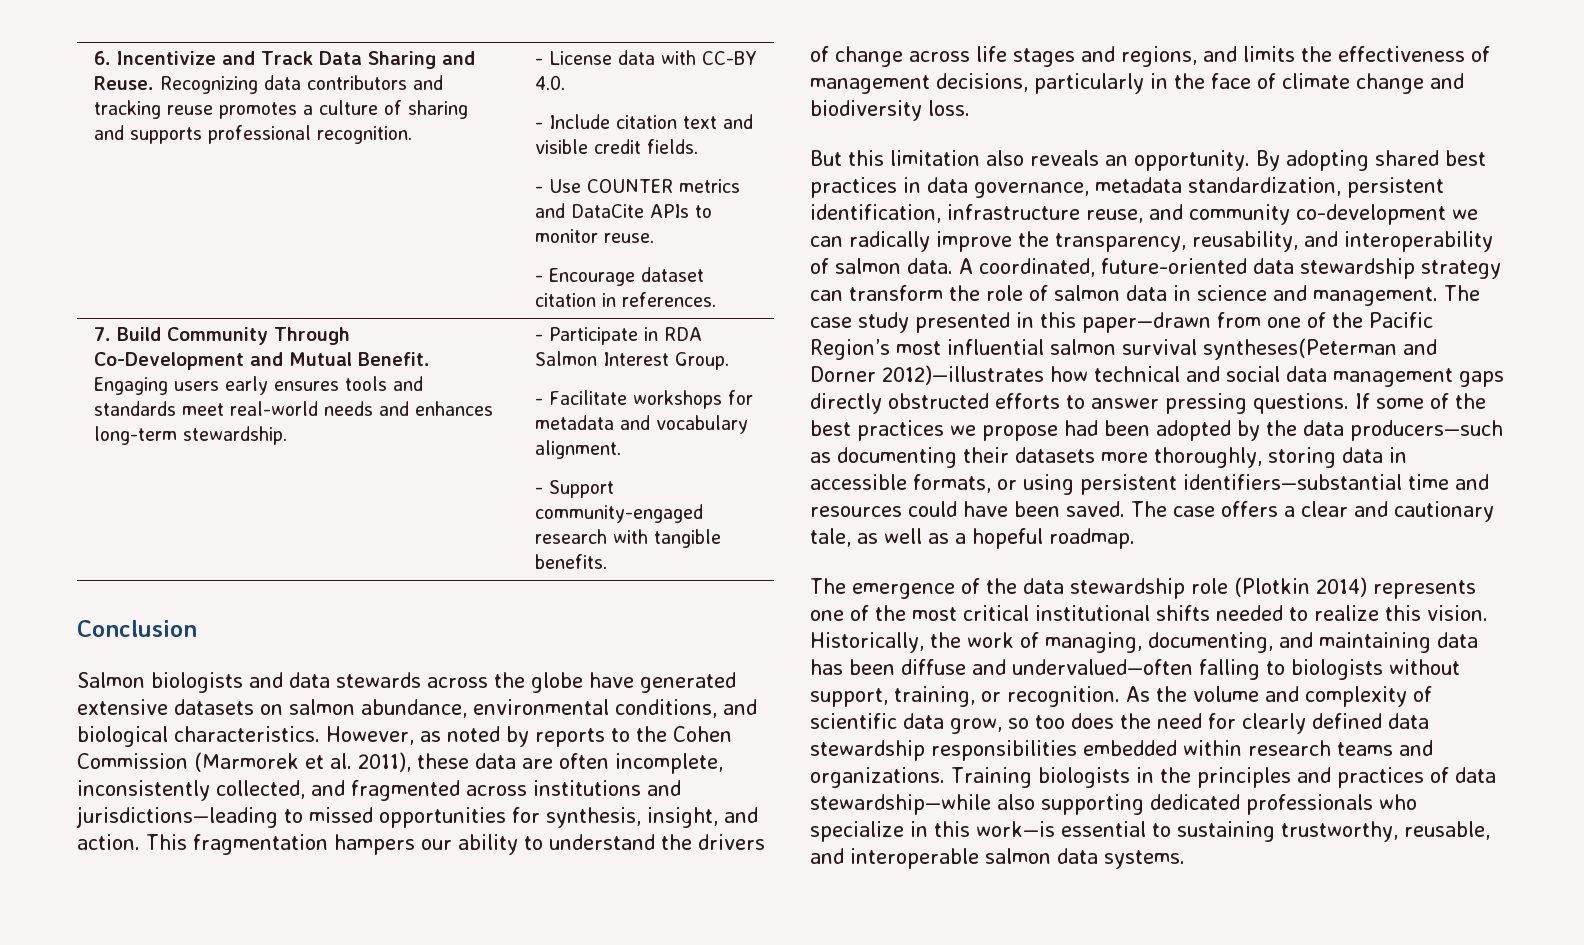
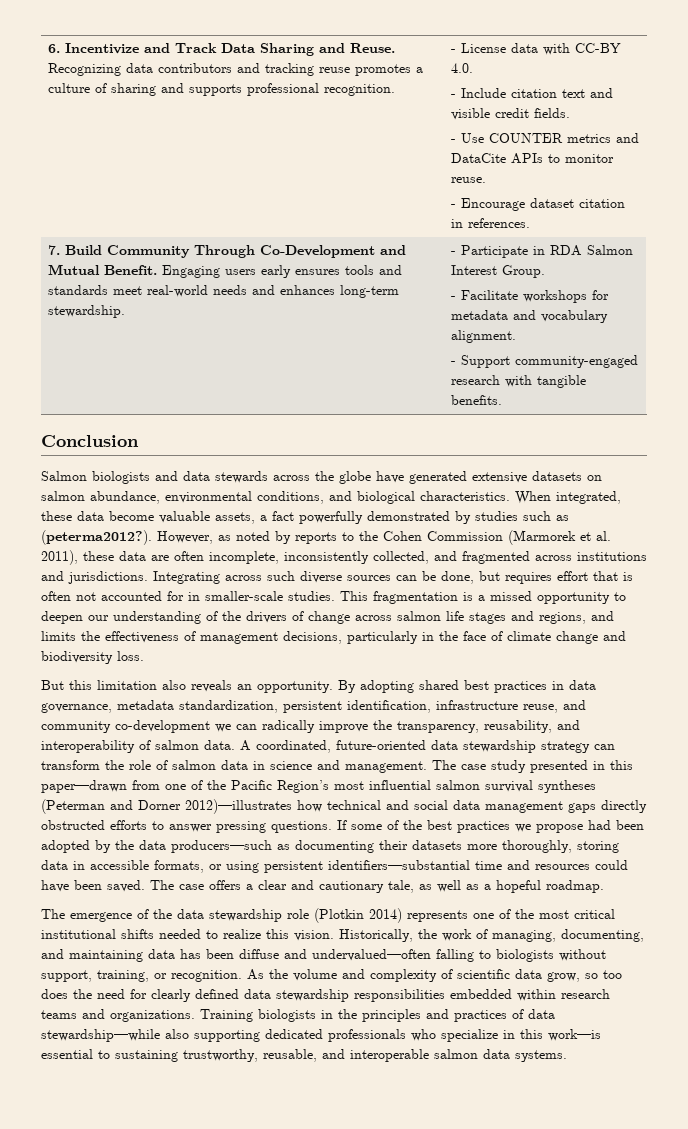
(320, 734) none -> [515,491,621,504] [41,511,569,524] [41,530,152,545] When integrated, these data become valuable assets, a fact powerfully demonstrated by studies such as (peterma2012?).
[76,806,758,828] [77,834,655,855] jurisdictions—leading to missed opportunities for synthesis, insight, and action. This fragmentation hampers our ability to understand -> [68,571,633,584] [41,591,626,604] [41,611,218,624] jurisdictions. Integrating across such diverse sources can be done, but requires effort that is often not accounted for in smaller-scale studies. This fragmentation is a missed opportunity to deepen our understanding of
(970, 56) none -> [397,611,441,621] salmon
[1203,338,1397,360] syntheses(Peterman -> [538,780,596,793] [41,799,105,814] syntheses (Peterman

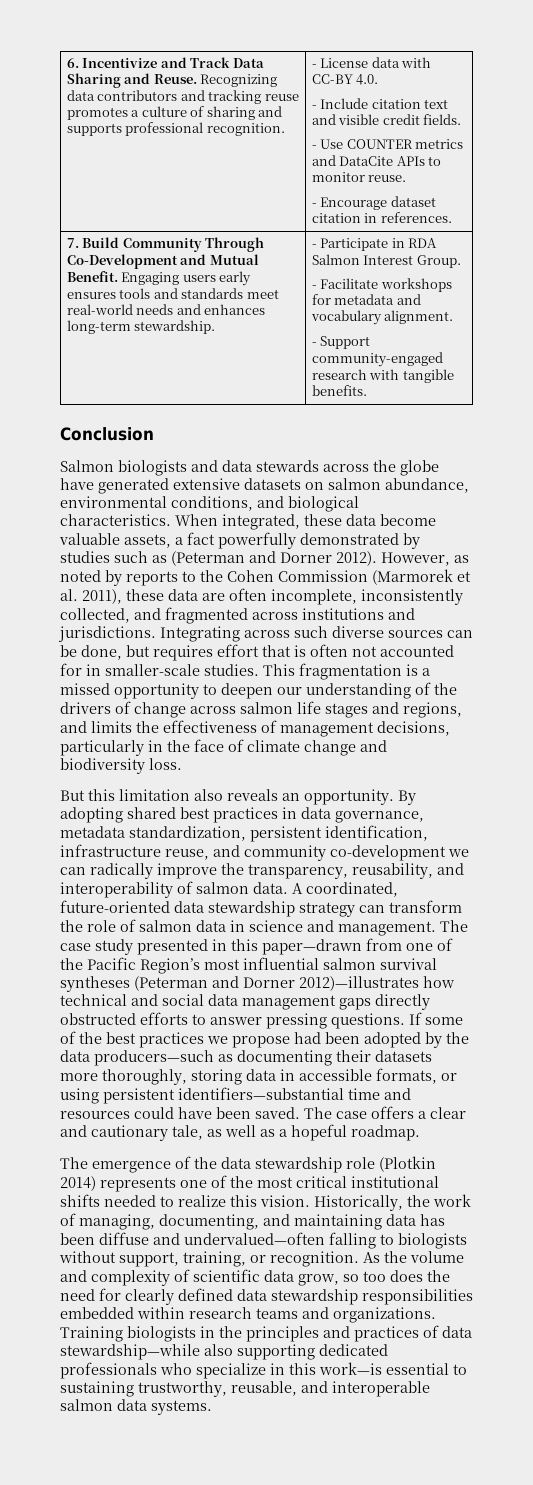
[41,530,152,545] (peterma2012?). -> [171,551,377,566] (Peterman and Dorner 2012).

